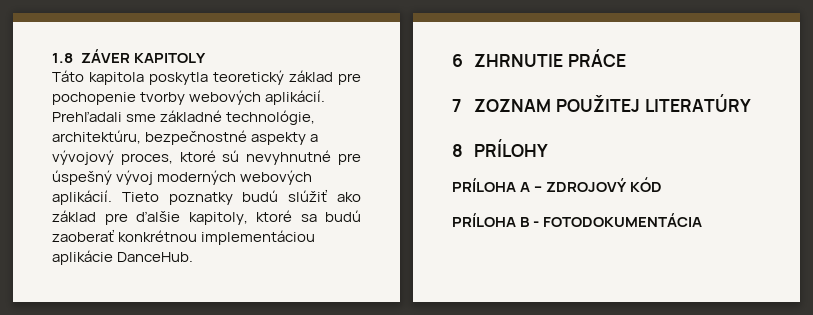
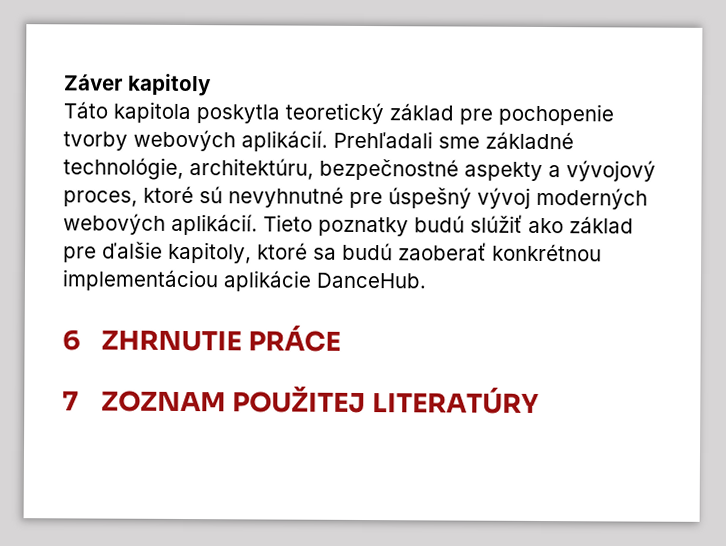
[52,49,206,63] 1.8 ZÁVER KAPITOLY -> [64,73,212,97] Záver kapitoly
[452,139,549,157] [452,177,663,192] [452,213,703,227] // 8 PRÍLOHY // PRÍLOHA A – ZDROJOVÝ KÓD // PRÍLOHA B - FOTODOKUMENTÁCIA -> (540, 400) none

